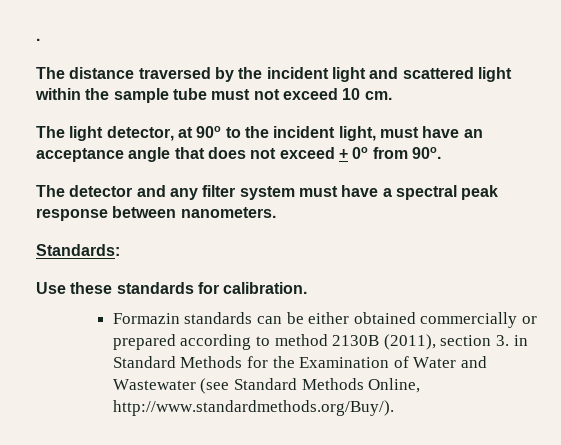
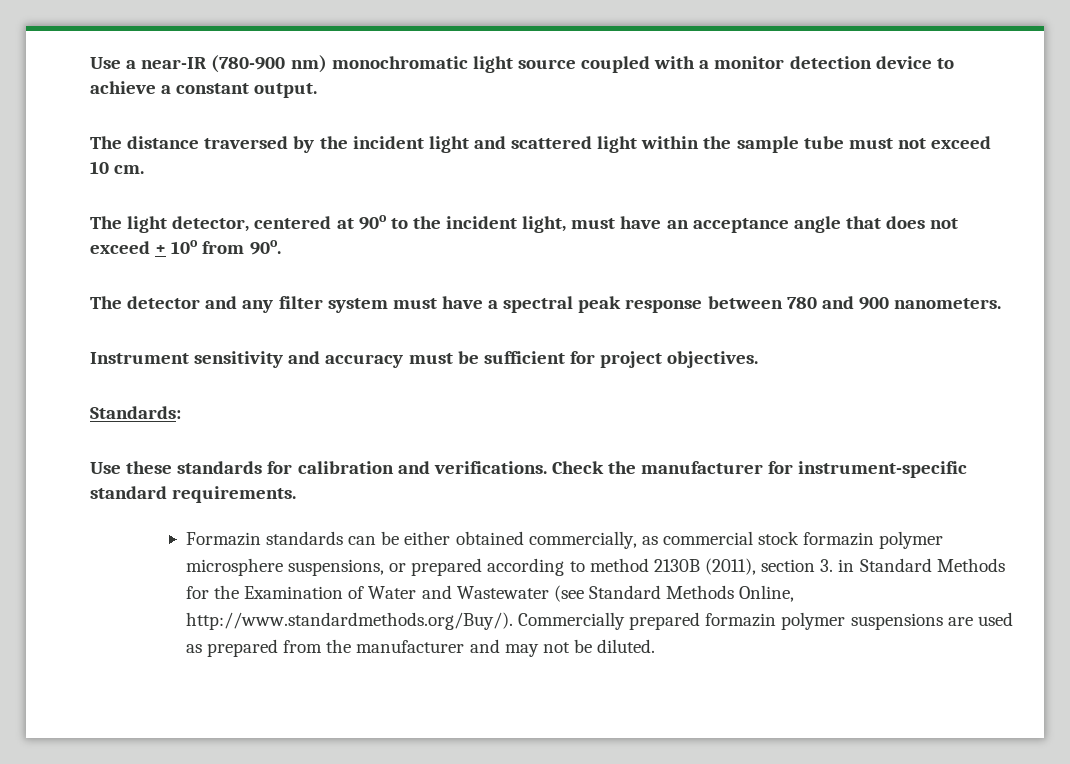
[36,38,40,41] . -> [90,55,954,73] [90,81,318,98] Use a near-IR (780-900 nm) monochromatic light source coupled with a monitor detection device to achieve a constant output.
(174, 133) none -> [254,216,332,229] centered
[352,147,369,159] 0o -> [171,240,199,254] 10o
[180,207,276,218] nanometers. -> [786,296,1002,310] [90,351,759,368] 780 and 900 nanometers. // Instrument sensitivity and accuracy must be sufficient for project objectives.
[223,282,308,294] calibration. -> [297,461,968,478] [90,486,297,503] calibration and verifications. Check the manufacturer for instrument-specific standard requirements.
[420,312,518,328] commercially -> [528,531,944,549] [185,558,385,576] commercially, as commercial stock formazin polymer microsphere suspensions,
(394, 408) none -> [518,612,1013,630] [185,639,656,657] Commercially prepared formazin polymer suspensions are used as prepared from the manufacturer and may not be diluted.

